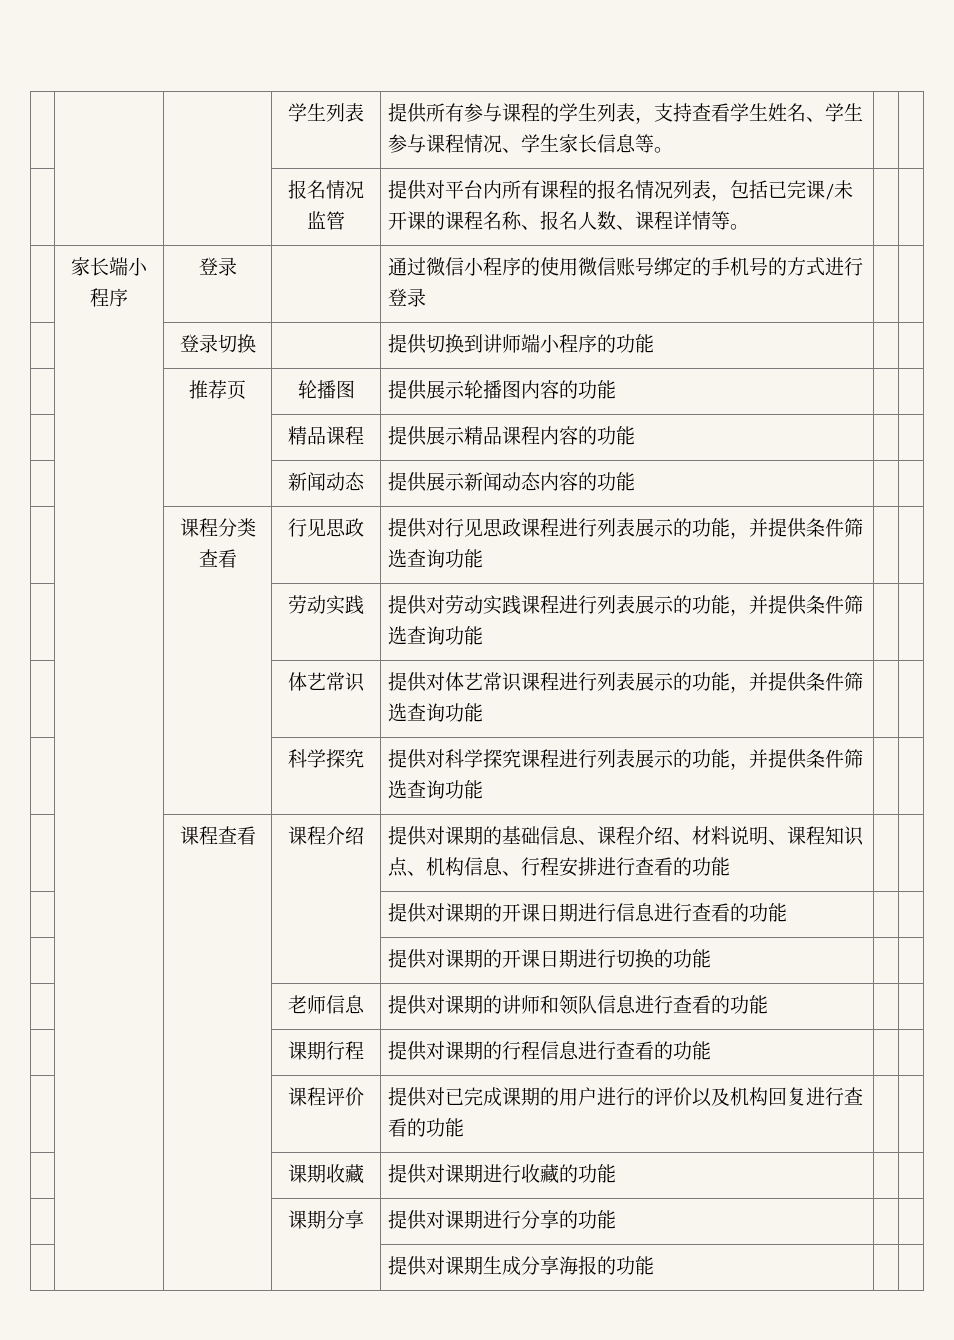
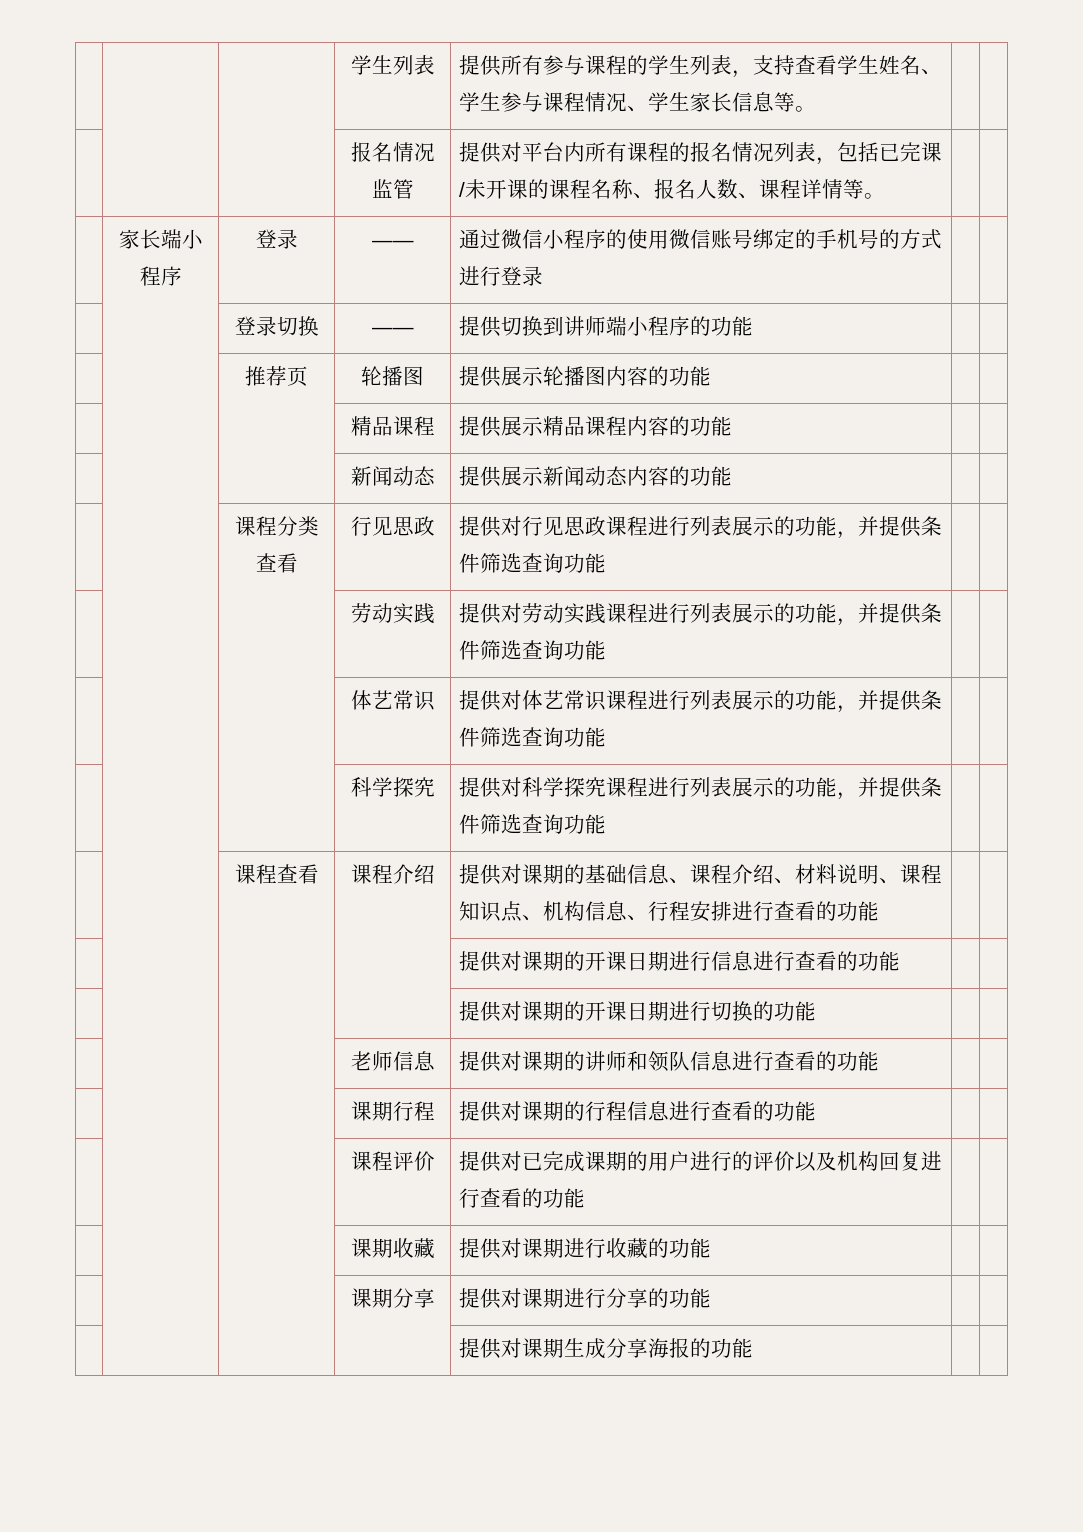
(237, 266) none -> [371,240,414,247] ——
(256, 343) none -> [371,327,414,334] ——

